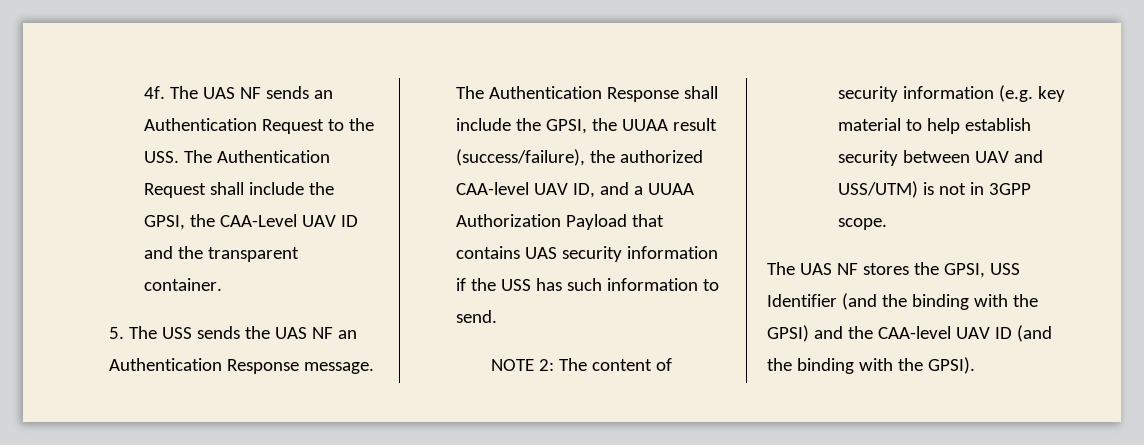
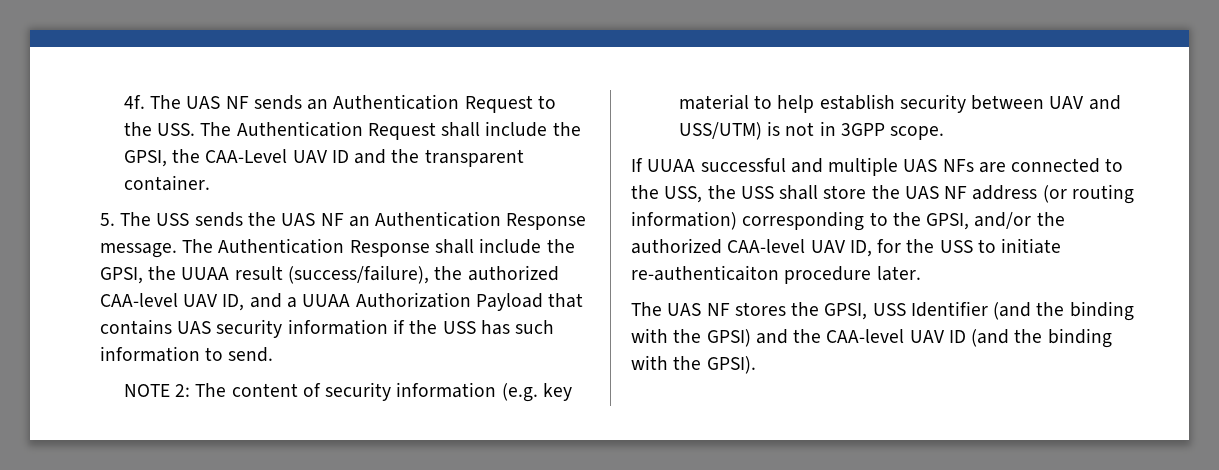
(888, 224) none -> [631,157,1124,176] [631,184,1134,204] [631,211,1065,231] [631,238,1062,257] [631,265,921,284] // If UUAA successful and multiple UAS NFs are connected to the USS, the USS shall store the UAS NF address (or routing information) corresponding to the GPSI, and/or the authorized CAA-level UAV ID, for the USS to initiate re-authenticaiton procedure later.

